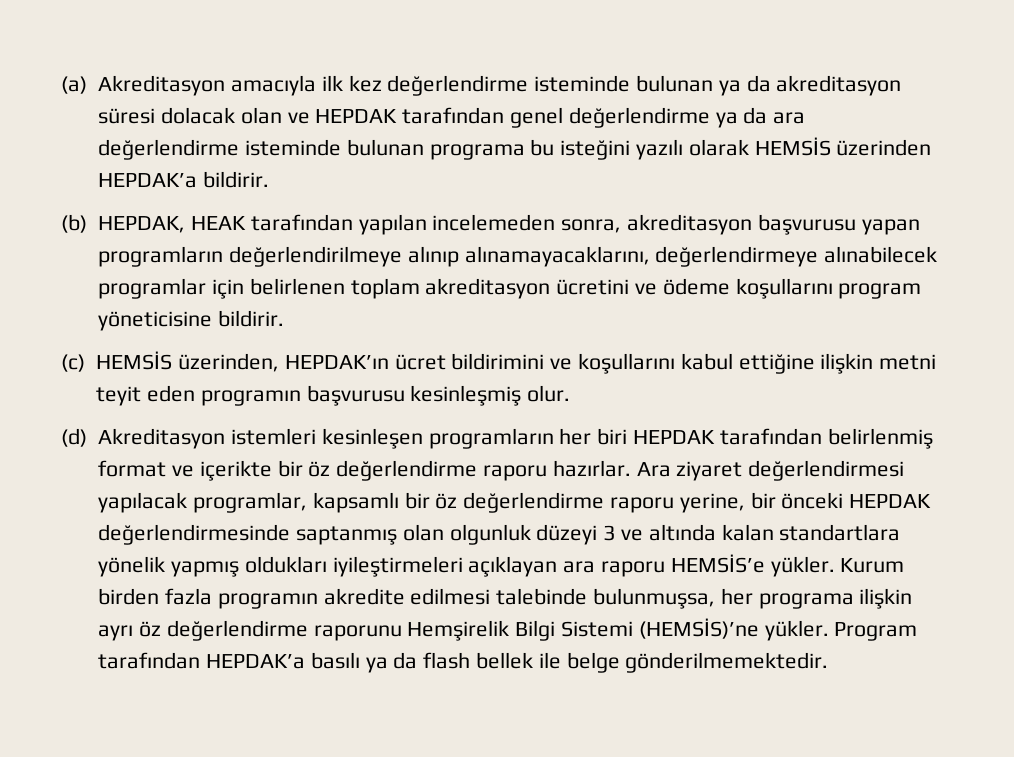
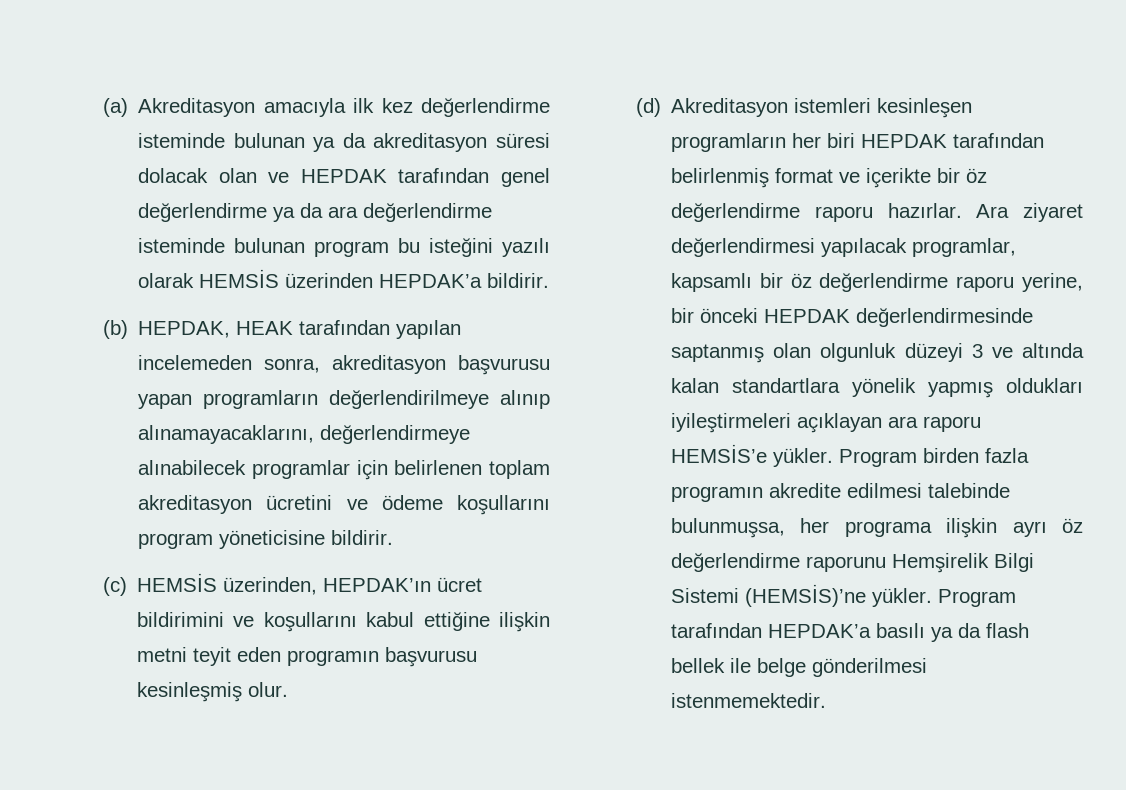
[429,144,525,160] programa -> [314,241,390,257] program
[840,558,905,573] Kurum -> [839,449,918,467] Program
[625,652,829,673] gönderilmemektedir. -> [812,658,928,677] [671,693,827,708] gönderilmesi istenmemektedir.

